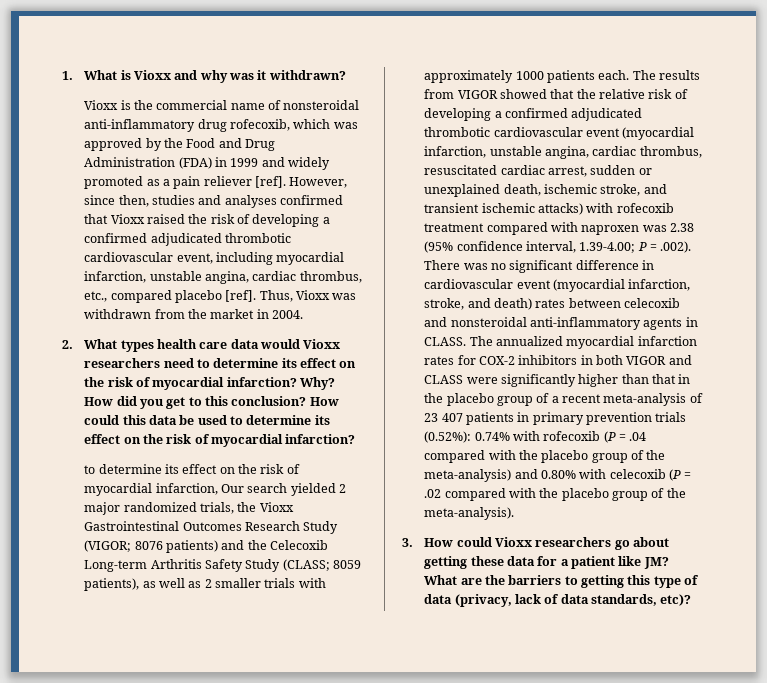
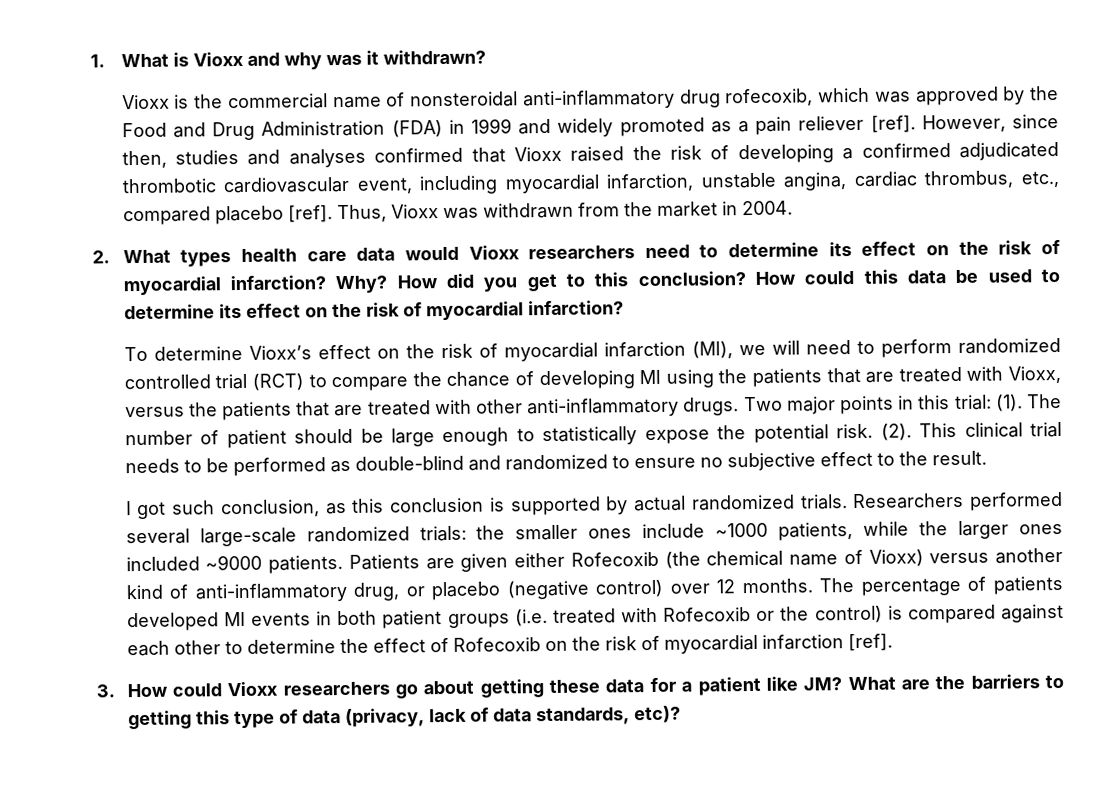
[84,464,300,474] [84,483,347,496] [84,502,294,515] [84,521,339,534] [84,540,329,553] [84,559,362,572] [84,578,326,591] [424,70,701,83] [424,89,688,99] [424,108,643,121] [424,127,695,140] [424,146,702,159] [424,165,652,177] [424,184,667,197] [424,203,674,215] [424,222,695,235] [424,241,692,253] [424,260,655,273] [424,279,691,292] [424,298,681,310] [424,317,698,330] [424,336,697,349] [424,355,692,365] [424,374,691,387] [424,393,703,406] [424,412,687,425] [424,431,647,443] [424,450,666,463] [424,469,692,482] [424,488,686,501] [424,507,515,520] to determine its effect on the risk of myocardial infarction, Our search yielded 2 major randomized trials, the Vioxx Gastrointestinal Outcomes Research Study (VIGOR; 8076 patients) and the Celecoxib Long-term Arthritis Safety Study (CLASS; 8059 patients), as well as 2 smaller trials with approximately 1000 patients each. The results from VIGOR showed that the relative risk of developing a confirmed adjudicated thrombotic cardiovascular event (myocardial infarction, unstable angina, cardiac thrombus, resuscitated cardiac arrest, sudden or unexplained death, ischemic stroke, and transient ischemic attacks) with rofecoxib treatment compared with naproxen was 2.38 (95% confidence interval, 1.39-4.00; P = .002). There was no significant difference in cardiovascular event (myocardial infarction, stroke, and death) rates between celecoxib and nonsteroidal anti-inflammatory agents in CLASS. The annualized myocardial infarction rates for COX-2 inhibitors in both VIGOR and CLASS were significantly higher than that in the placebo group of a recent meta-analysis of 23 407 patients in primary prevention trials (0.52%): 0.74% with rofecoxib (P = .04 compared with the placebo group of the meta-analysis) and 0.80% with celecoxib (P = .02 compared with the placebo group of the meta-analysis). -> [123,337,1061,362] [123,365,1061,392] [124,393,1062,421] [124,421,1062,449] [124,450,987,477] [125,491,1063,520] [125,520,1063,547] [125,547,1063,574] [125,575,1063,603] [126,603,1064,632] [126,633,893,657] To determine Vioxx’s effect on the risk of myocardial infarction (MI), we will need to perform randomized controlled trial (RCT) to compare the chance of developing MI using the patients that are treated with Vioxx, versus the patients that are treated with other anti-inflammatory drugs. Two major points in this trial: (1). The number of patient should be large enough to statistically expose the potential risk. (2). This clinical trial needs to be performed as double-blind and randomized to ensure no subjective effect to the result. // I got such conclusion, as this conclusion is supported by actual randomized trials. Researchers performed several large-scale randomized trials: the smaller ones include ~1000 patients, while the larger ones included ~9000 patients. Patients are given either Rofecoxib (the chemical name of Vioxx) versus another kind of anti-inflammatory drug, or placebo (negative control) over 12 months. The percentage of patients developed MI events in both patient groups (i.e. treated with Rofecoxib or the control) is compared against each other to determine the effect of Rofecoxib on the risk of myocardial infarction [ref].

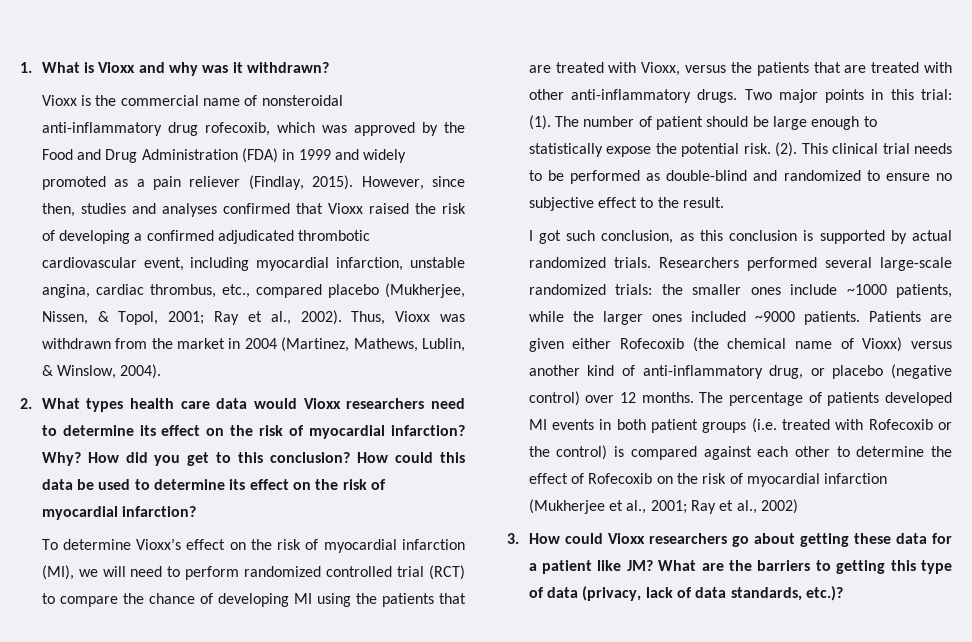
[870,115,916,133] [ref]. -> [248,175,354,190] (Findlay, 2015).
[287,205,333,223] [ref]. -> [385,283,465,298] [41,310,342,325] (Mukherjee, Nissen, & Topol, 2001; Ray et al., 2002).
[741,200,793,216] 2004. -> [244,337,465,352] [41,364,162,379] 2004 (Martinez, Mathews, Lublin, & Winslow, 2004).
[847,633,893,652] [ref]. -> [528,499,798,514] (Mukherjee et al., 2001; Ray et al., 2002)
[633,705,681,724] etc)? -> [805,586,843,601] etc.)?

